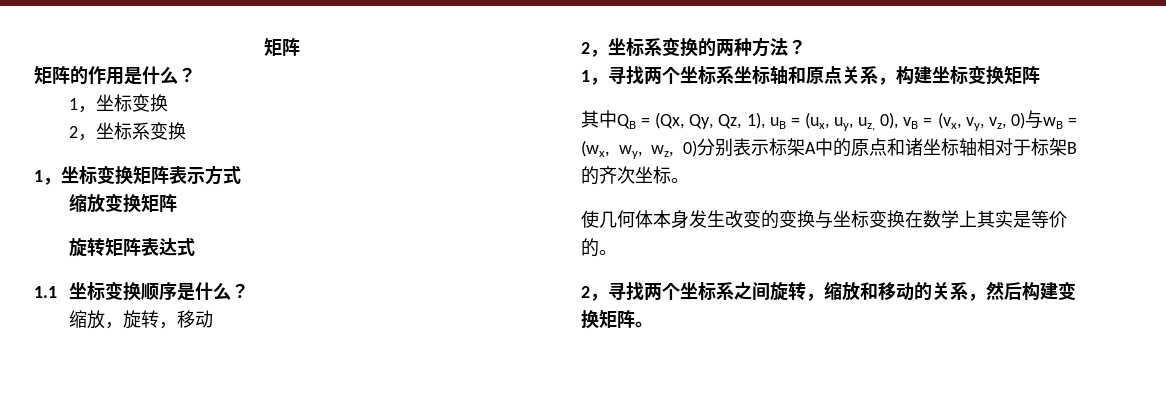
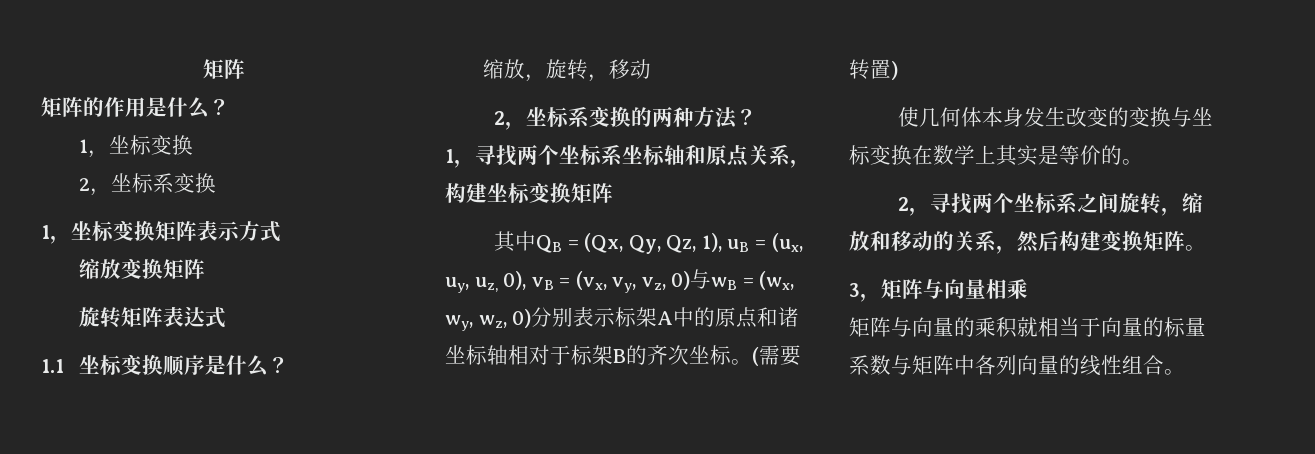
(689, 180) none -> [752,345,801,366] [849,59,898,80] (需要转置)
(653, 324) none -> [849,279,1028,302] [849,317,1206,338] [849,355,1185,376] // 3，矩阵与向量相乘 // 矩阵与向量的乘积就相当于向量的标量系数与矩阵中各列向量的线性组合。

